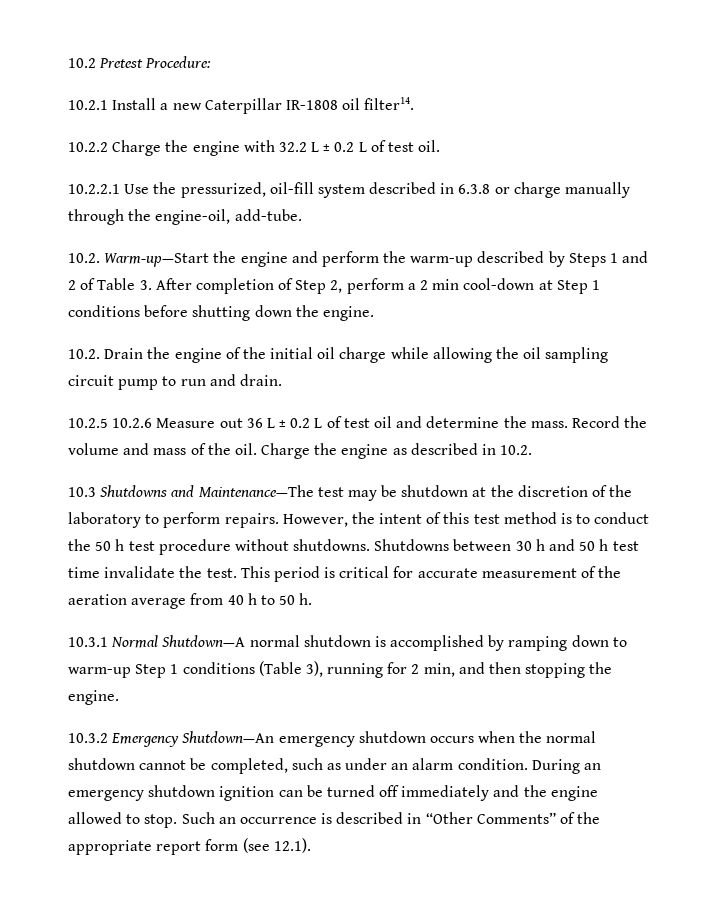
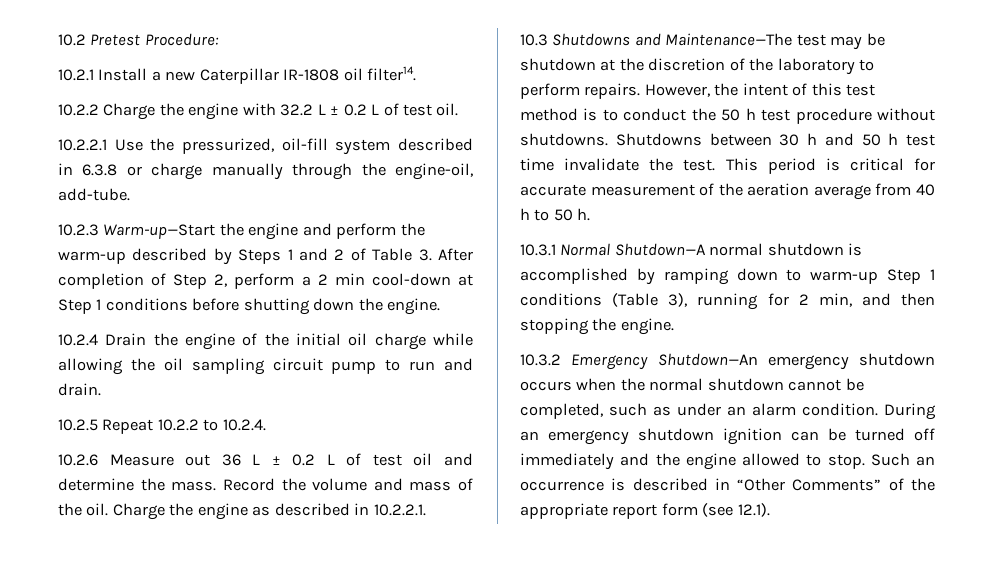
[68,253,100,263] 10.2. -> [58,224,99,236] 10.2.3
[68,349,100,359] 10.2. -> [58,334,98,346] 10.2.4
(108, 423) none -> [102,419,266,434] Repeat 10.2.2 to 10.2.4. //
[500,445,533,455] 10.2. -> [373,504,426,516] 10.2.2.1.

